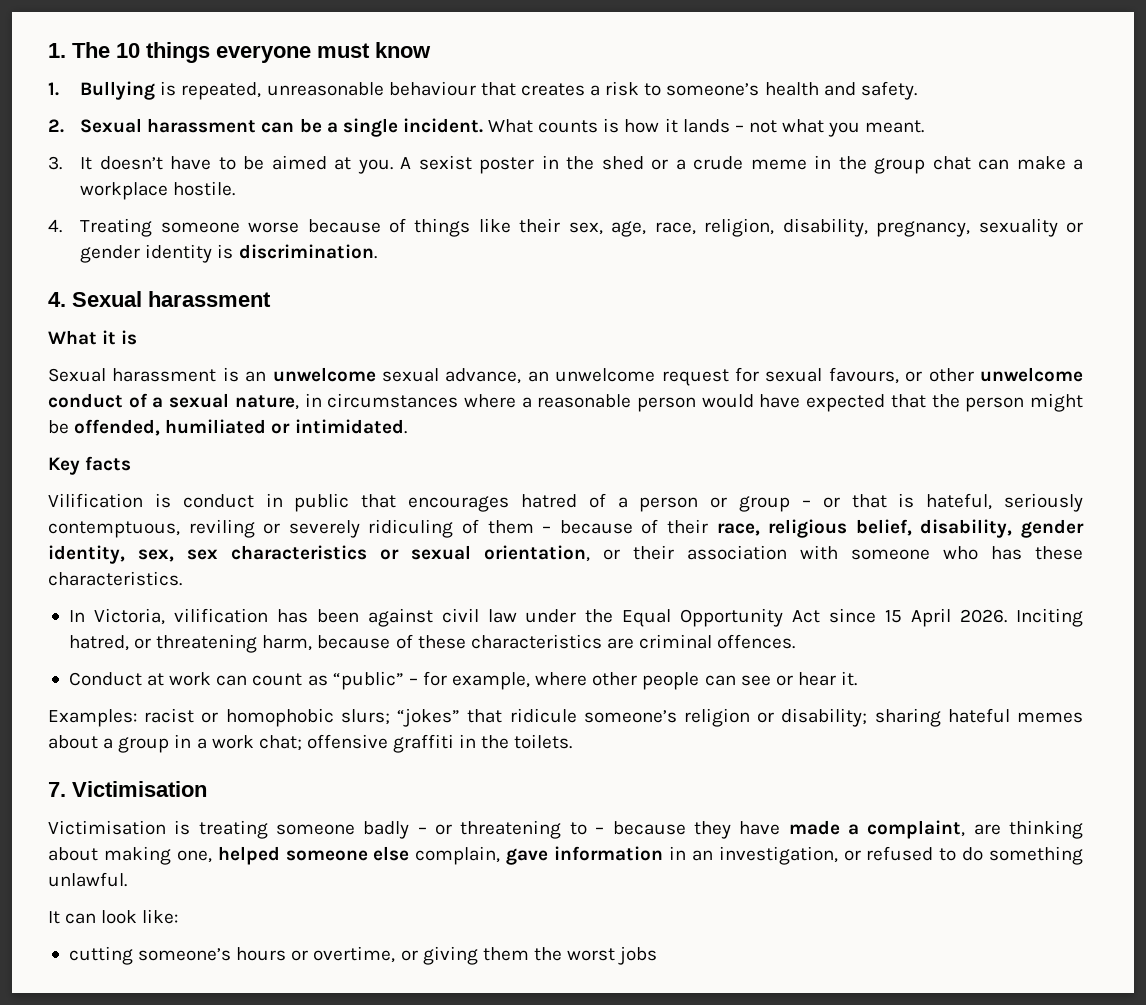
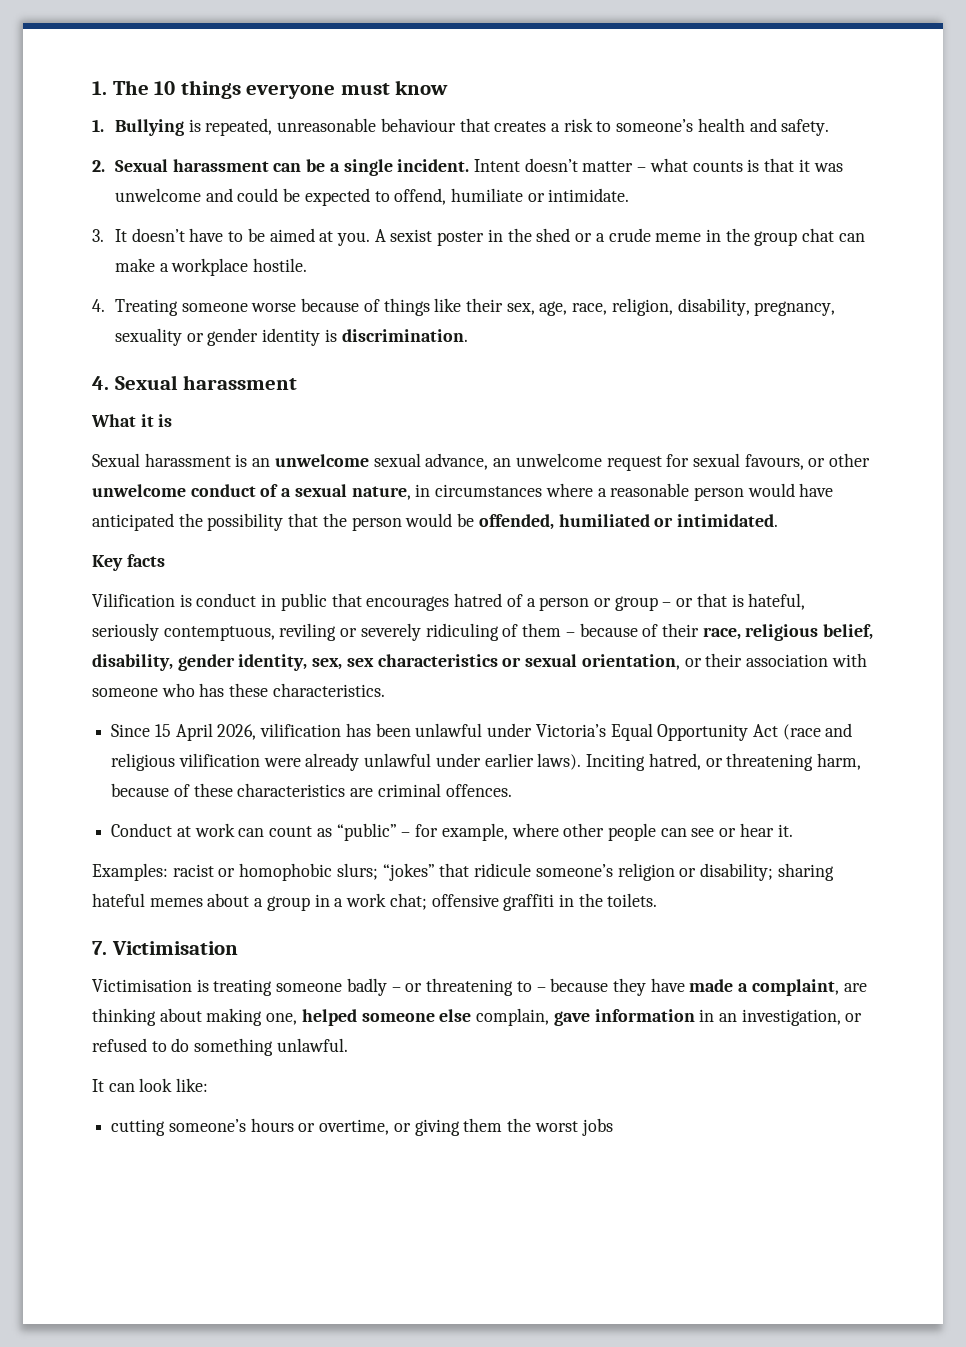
[488,118,925,137] What counts is how it lands – not what you meant. -> [474,158,843,172] [114,188,630,206] Intent doesn’t matter – what counts is that it was unwelcome and could be expected to offend, humiliate or intimidate.
[806,394,886,412] expected -> [92,513,284,531] anticipated the possibility
[1030,393,1084,412] might -> [405,513,453,527] would
[68,608,1008,627] In Victoria, vilification has been against civil law under the Equal Opportunity Act since 15 April 2026. -> [111,723,853,741] [111,753,582,771] Since 15 April 2026, vilification has been unlawful under Victoria’s Equal Opportunity Act (race and religious vilification were already unlawful under earlier laws).

